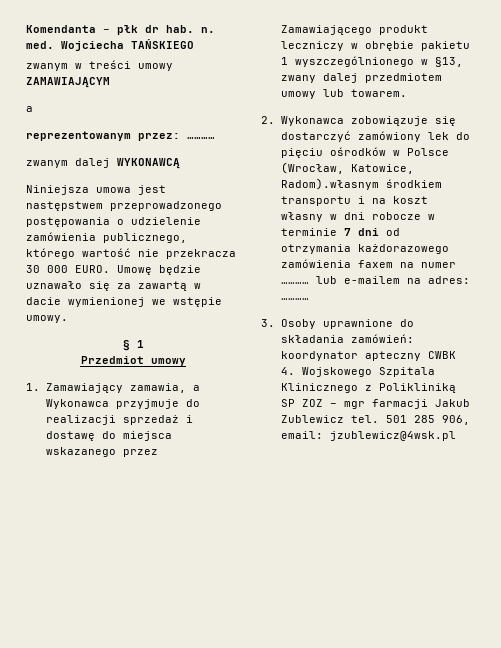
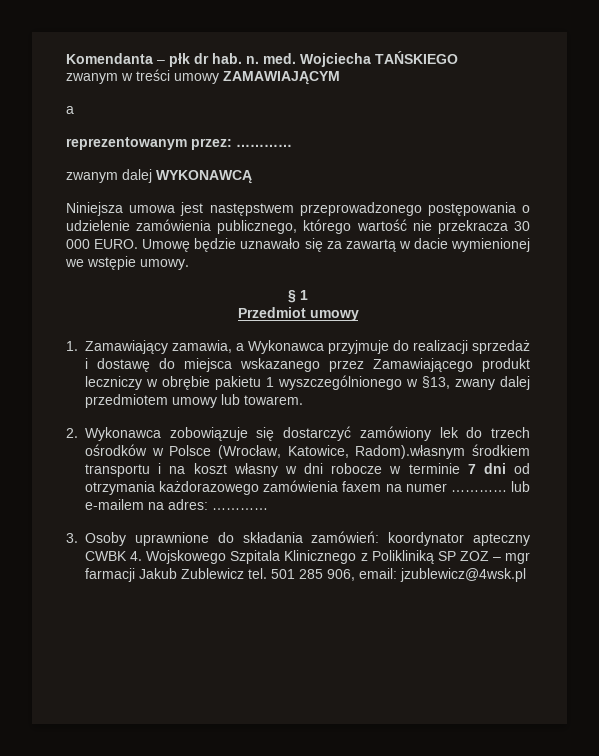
[280,148,323,158] pięciu -> [491,427,530,438] trzech

